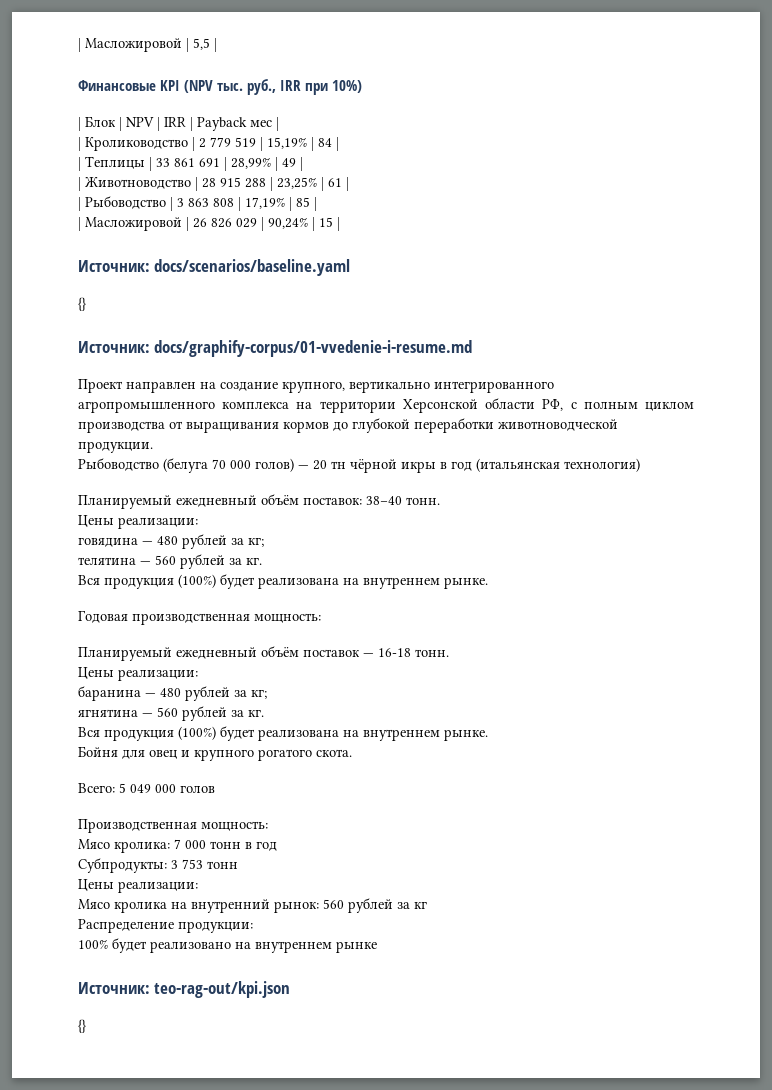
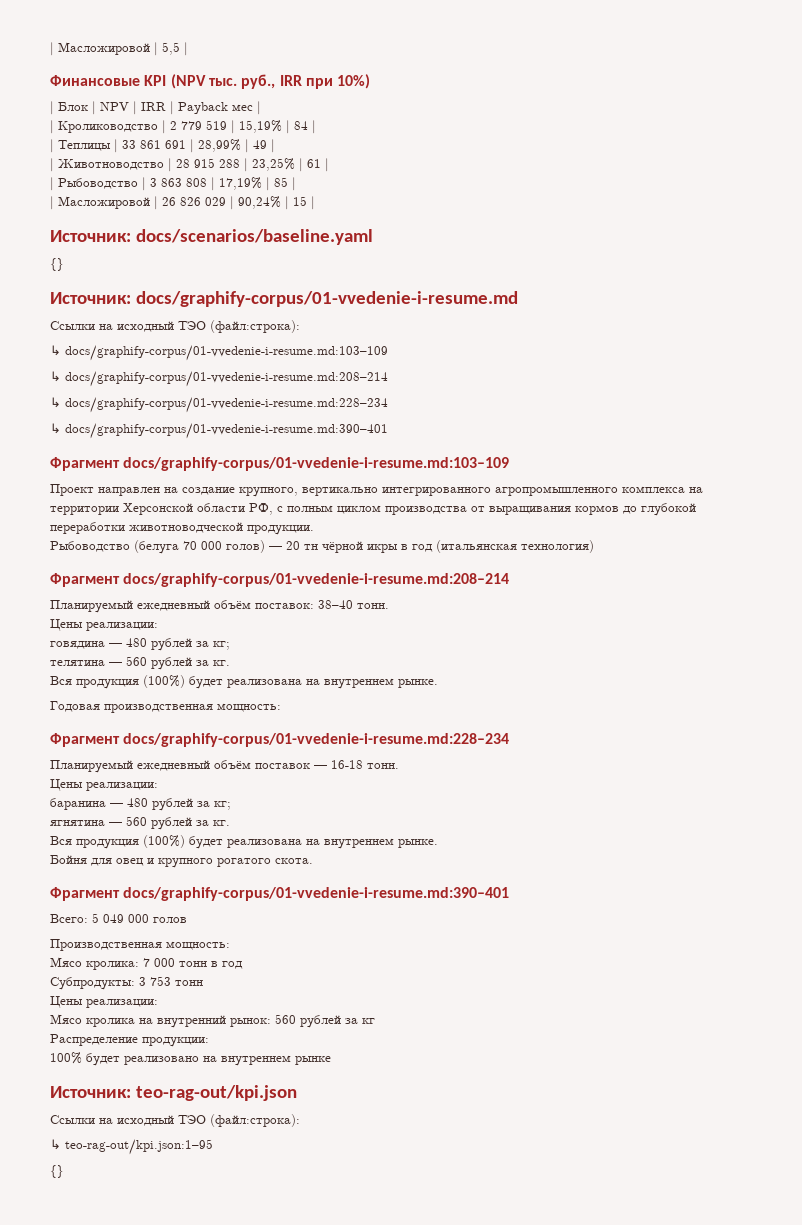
(473, 348) none -> [50,320,300,333] [50,345,388,361] [50,371,388,387] [50,397,388,413] [50,423,388,439] [50,457,510,471] // Ссылки на исходный ТЭО (файл:строка): // ↳ docs/graphify-corpus/01-vvedenie-i-resume.md:103–109 // ↳ docs/graphify-corpus/01-vvedenie-i-resume.md:208–214 // ↳ docs/graphify-corpus/01-vvedenie-i-resume.md:228–234 // ↳ docs/graphify-corpus/01-vvedenie-i-resume.md:390–401 // Фрагмент docs/graphify-corpus/01-vvedenie-i-resume.md:103–109
(640, 465) none -> [50,573,510,587] // Фрагмент docs/graphify-corpus/01-vvedenie-i-resume.md:208–214
(321, 618) none -> [50,733,510,747] // Фрагмент docs/graphify-corpus/01-vvedenie-i-resume.md:228–234
(352, 753) none -> [50,887,510,901] // Фрагмент docs/graphify-corpus/01-vvedenie-i-resume.md:390–401
(291, 989) none -> [50,1114,300,1127] [50,1139,213,1155] // Ссылки на исходный ТЭО (файл:строка): // ↳ teo-rag-out/kpi.json:1–95

